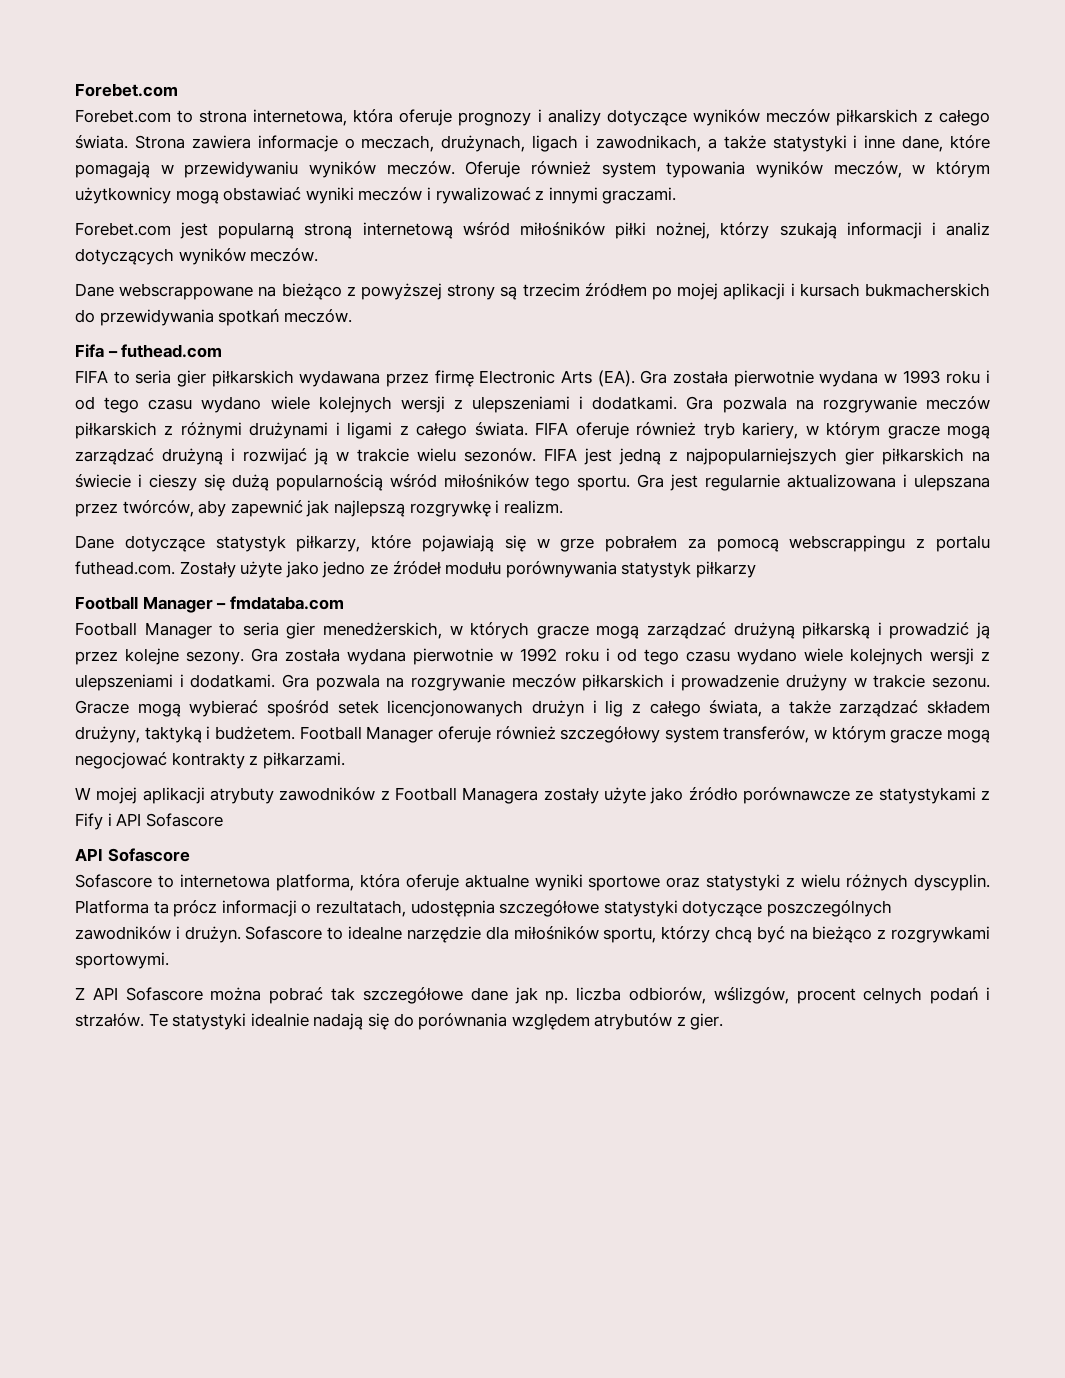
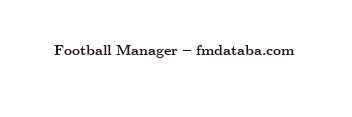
[75,83,178,97] [75,109,990,126] [75,135,990,152] [75,161,990,178] [75,187,677,204] [75,222,991,239] [75,248,319,265] [75,283,991,300] [75,309,352,326] [75,344,223,358] [75,370,990,387] [75,396,990,413] [75,422,990,439] [75,448,990,465] [75,474,990,491] [75,500,563,517] [75,535,991,552] [75,561,756,578] [75,596,344,613] [75,622,991,639] [75,648,990,665] [75,674,990,691] [75,700,990,717] [75,726,990,743] [75,752,345,769] [75,787,991,804] [75,813,223,830] [75,848,190,862] [75,874,991,891] [75,900,892,917] [75,926,990,943] [75,952,169,969] [75,987,990,1004] [75,1013,724,1030] Forebet.com // Forebet.com to strona internetowa, która oferuje prognozy i analizy dotyczące wyników meczów piłkarskich z całego świata. Strona zawiera informacje o meczach, drużynach, ligach i zawodnikach, a także statystyki i inne dane, które pomagają w przewidywaniu wyników meczów. Oferuje również system typowania wyników meczów, w którym użytkownicy mogą obstawiać wyniki meczów i rywalizować z innymi graczami. // Forebet.com jest popularną stroną internetową wśród miłośników piłki nożnej, którzy szukają informacji i analiz dotyczących wyników meczów. // Dane webscrappowane na bieżąco z powyższej strony są trzecim źródłem po mojej aplikacji i kursach bukmacherskich do przewidywania spotkań meczów. // Fifa – futhead.com // FIFA to seria gier piłkarskich wydawana przez firmę Electronic Arts (EA). Gra została pierwotnie wydana w 1993 roku i od tego czasu wydano wiele kolejnych wersji z ulepszeniami i dodatkami. Gra pozwala na rozgrywanie meczów piłkarskich z różnymi drużynami i ligami z całego świata. FIFA oferuje również tryb kariery, w którym gracze mogą zarządzać drużyną i rozwijać ją w trakcie wielu sezonów. FIFA jest jedną z najpopularniejszych gier piłkarskich na świecie i cieszy się dużą popularnością wśród miłośników tego sportu. Gra jest regularnie aktualizowana i ulepszana przez twórców, aby zapewnić jak najlepszą rozgrywkę i realizm. // Dane dotyczące statystyk piłkarzy, które pojawiają się w grze pobrałem za pomocą webscrappingu z portalu futhead.com. Zostały użyte jako jedno ze źródeł modułu porównywania statystyk piłkarzy // Football Manager – fmdataba.com // Football Manager to seria gier menedżerskich, w których gracze mogą zarządzać drużyną piłkarską i prowadzić ją przez kolejne sezony. Gra została wydana pierwotnie w 1992 roku i od tego czasu wydano wiele kolejnych wersji z ulepszeniami i dodatkami. Gra pozwala na rozgrywanie meczów piłkarskich i prowadzenie drużyny w trakcie sezonu. Gracze mogą wybierać spośród setek licencjonowanych drużyn i lig z całego świata, a także zarządzać składem drużyny, taktyką i budżetem. Football Manager oferuje również szczegółowy system transferów, w którym gracze mogą negocjować kontrakty z piłkarzami. // W mojej aplikacji atrybuty zawodników z Football Managera zostały użyte jako źródło porównawcze ze statystykami z Fify i API Sofascore // API Sofascore // Sofascore to internetowa platforma, która oferuje aktualne wyniki sportowe oraz statystyki z wielu różnych dyscyplin. Platforma ta prócz informacji o rezultatach, udostępnia szczegółowe statystyki dotyczące poszczególnych zawodników i drużyn. Sofascore to idealne narzędzie dla miłośników sportu, którzy chcą być na bieżąco z rozgrywkami sportowymi. // Z API Sofascore można pobrać tak szczegółowe dane jak np. liczba odbiorów, wślizgów, procent celnych podań i strzałów. Te statystyki idealnie nadają się do porównania względem atrybutów z gier. -> [54,44,295,58] Football Manager – fmdataba.com

